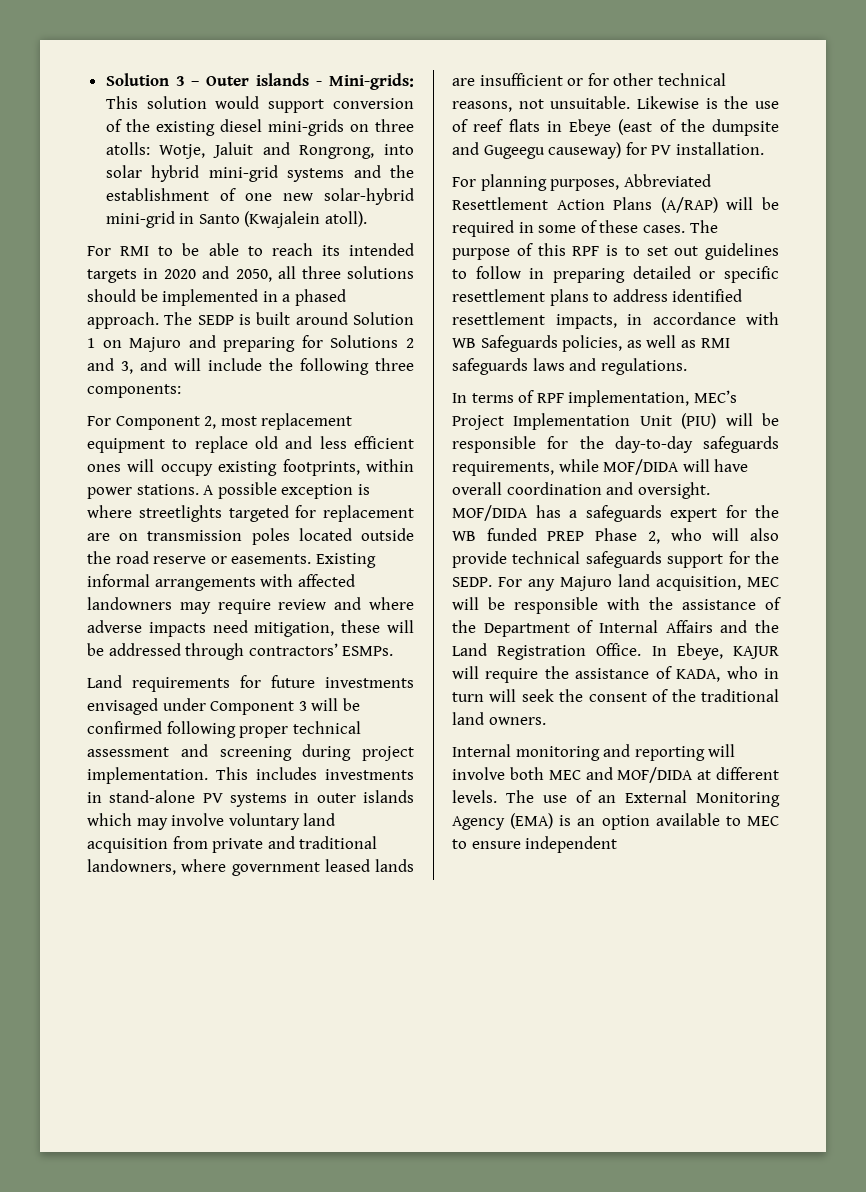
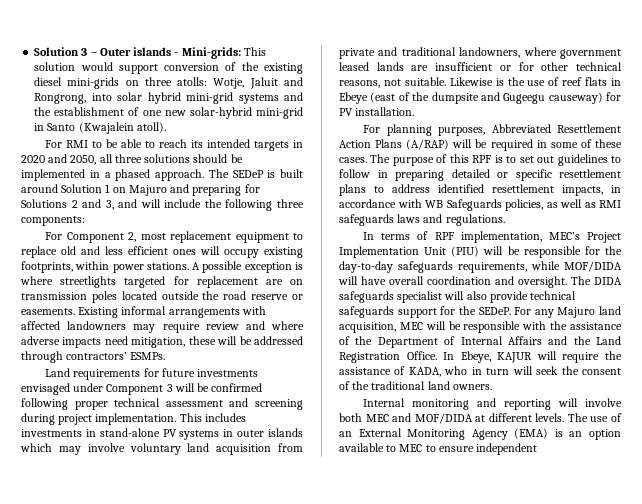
[197,315,234,325] SEDP -> [232,170,264,178] SEDeP
[550,96,631,109] unsuitable. -> [404,77,446,86] suitable.
[452,505,779,522] [452,528,702,544] MOF/DIDA has a safeguards expert for the WB funded PREP Phase 2, who -> [571,276,622,285] [339,291,443,303] The DIDA safeguards specialist
[452,577,492,587] SEDP. -> [478,307,511,315] SEDeP.

